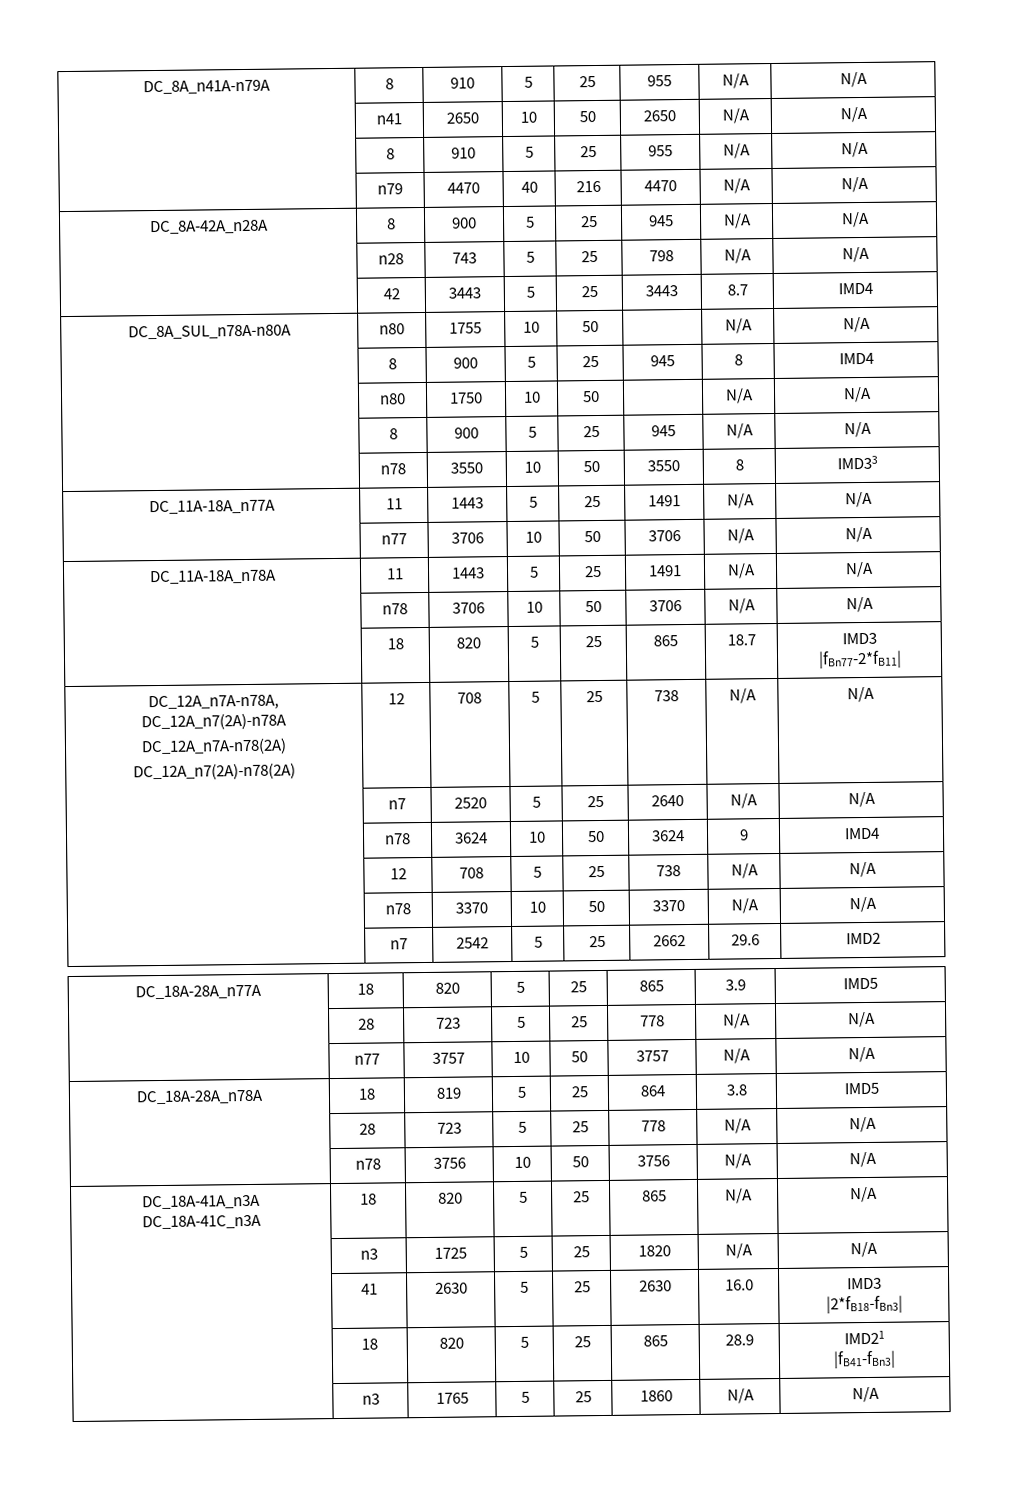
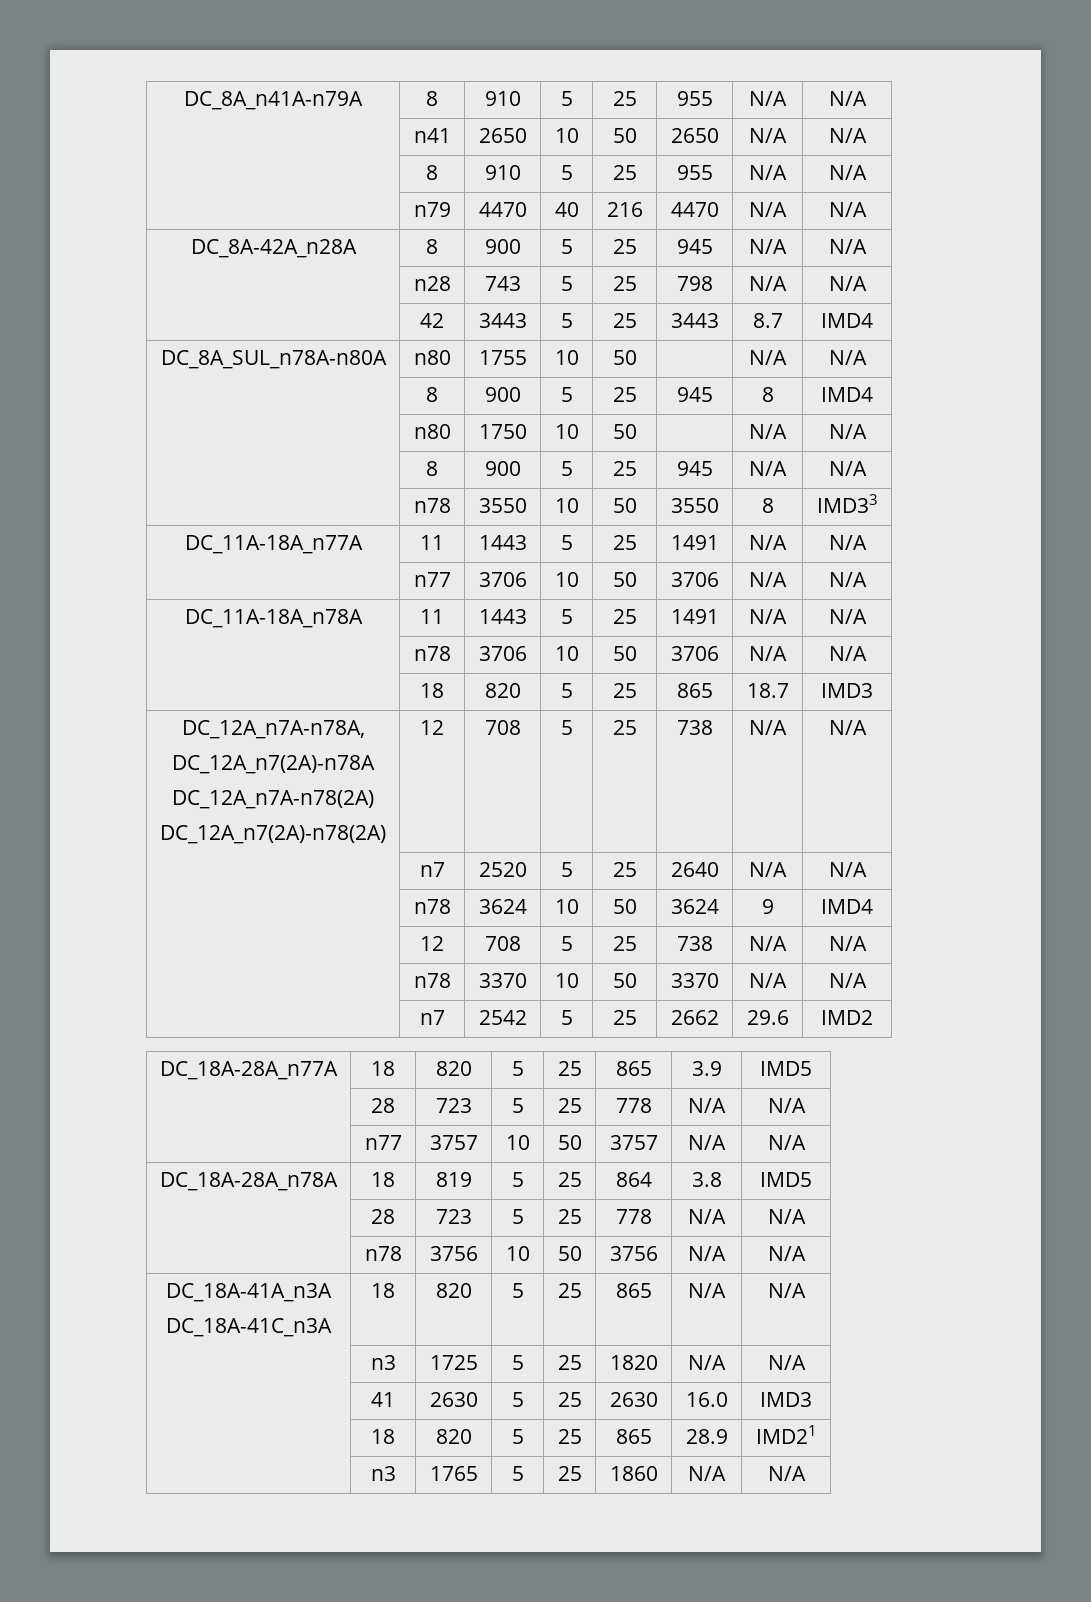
[817,650,902,669] // |fBn77-2*fB11| -> (873, 690) none
[825,1295,903,1314] // |2*fB18-fBn3| -> (812, 1399) none
[833,1350,896,1369] // |fB41-fBn3| -> (817, 1434) none

